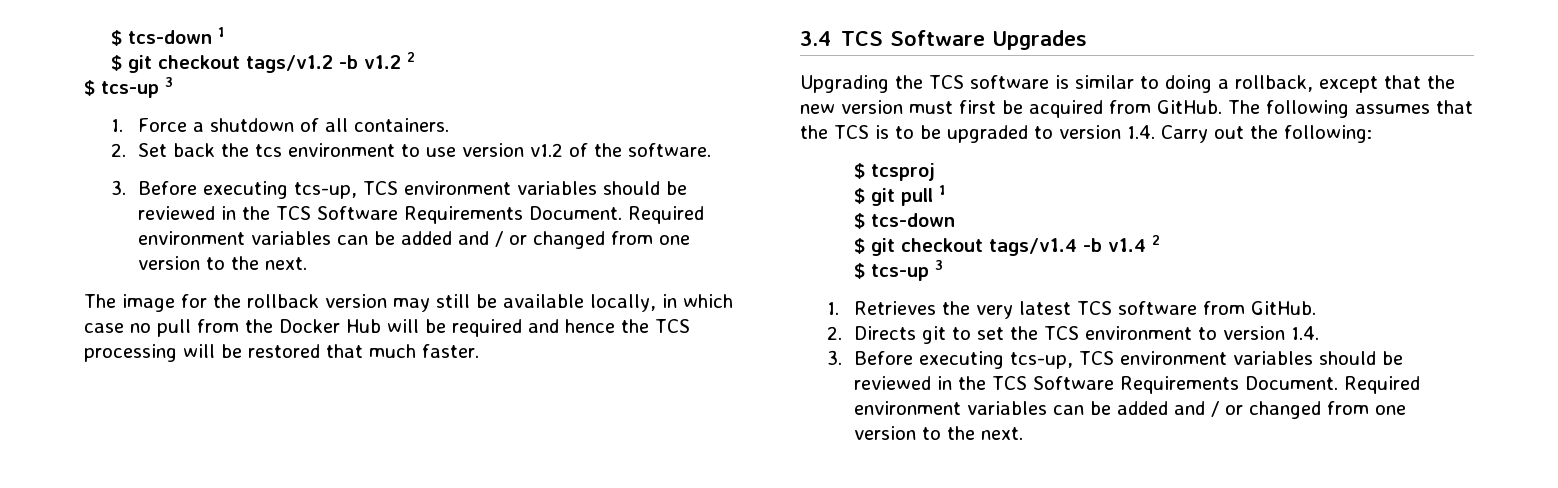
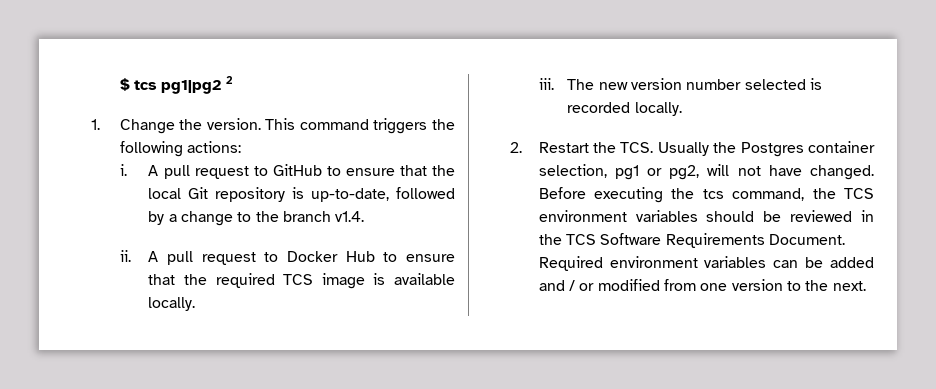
[111,27,225,46] [111,52,416,73] [84,77,173,98] [111,118,450,132] [111,143,712,157] [111,180,358,199] $ tcs-down 1 // $ git checkout tags/v1.2 -b v1.2 2 // $ tcs-up 3 // 1. Force a shutdown of all containers. // 2. Set back the tcs environment to use version v1.2 of the software. // 3. Before executing tcs-up, -> [119,76,233,94] [90,118,455,134] [119,141,241,157] [119,164,456,179] [148,187,456,202] [148,211,365,226] [119,250,456,265] [148,273,455,289] [148,297,196,311] [538,78,823,90] [567,102,682,116] [509,141,875,157] [538,164,874,180] [538,187,836,203] $ tcs pg1|pg2 2 // 1. Change the version. This command triggers the following actions: // i. A pull request to GitHub to ensure that the local Git repository is up-to-date, followed by a change to the branch v1.4. // ii. A pull request to Docker Hub to ensure that the required TCS image is available locally. // iii. The new version number selected is recorded locally. // 2. Restart the TCS. Usually the Postgres container selection, pg1 or pg2, will not have changed. Before executing the tcs command, the
[533,231,691,249] [138,256,308,270] [84,294,733,312] [84,319,690,337] [84,344,479,362] [800,30,1088,50] [800,75,1455,93] [800,100,1473,118] [800,125,1372,143] [854,163,936,181] [854,185,946,206] [854,213,956,229] [854,235,1161,256] [854,260,944,281] [827,301,1317,319] [827,326,1320,344] [827,350,1404,369] [854,376,1421,394] [854,401,1407,419] [854,426,1024,440] changed from one version to the next. // The image for the rollback version may still be available locally, in which case no pull from the Docker Hub will be required and hence the TCS processing will be restored that much faster. // 3.4 TCS Software Upgrades // Upgrading the TCS software is similar to doing a rollback, except that the new version must first be acquired from GitHub. The following assumes that the TCS is to be upgraded to version 1.4. Carry out the following: // $ tcsproj // $ git pull 1 // $ tcs-down // $ git checkout tags/v1.4 -b v1.4 2 // $ tcs-up 3 // 1. Retrieves the very latest TCS software from GitHub. // 2. Directs git to set the TCS environment to version 1.4. // 3. Before executing tcs-up, TCS environment variables should be reviewed in the TCS Software Requirements Document. Required environment variables can be added and / or changed from one version to the next. -> [597,279,866,291] modified from one version to the next.

